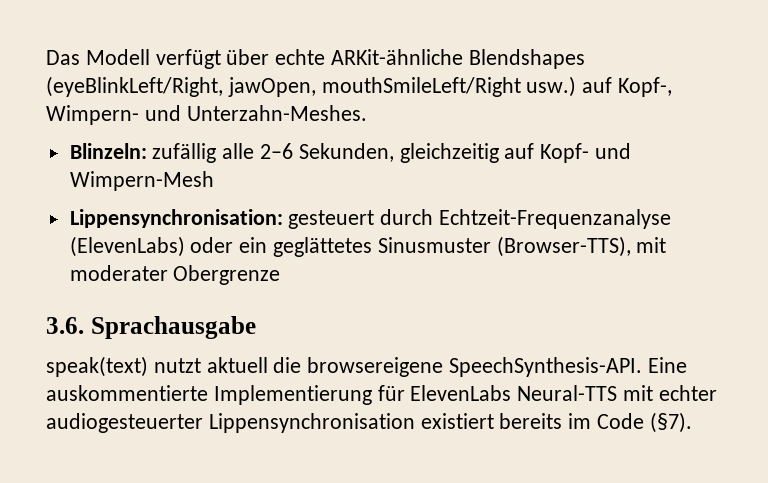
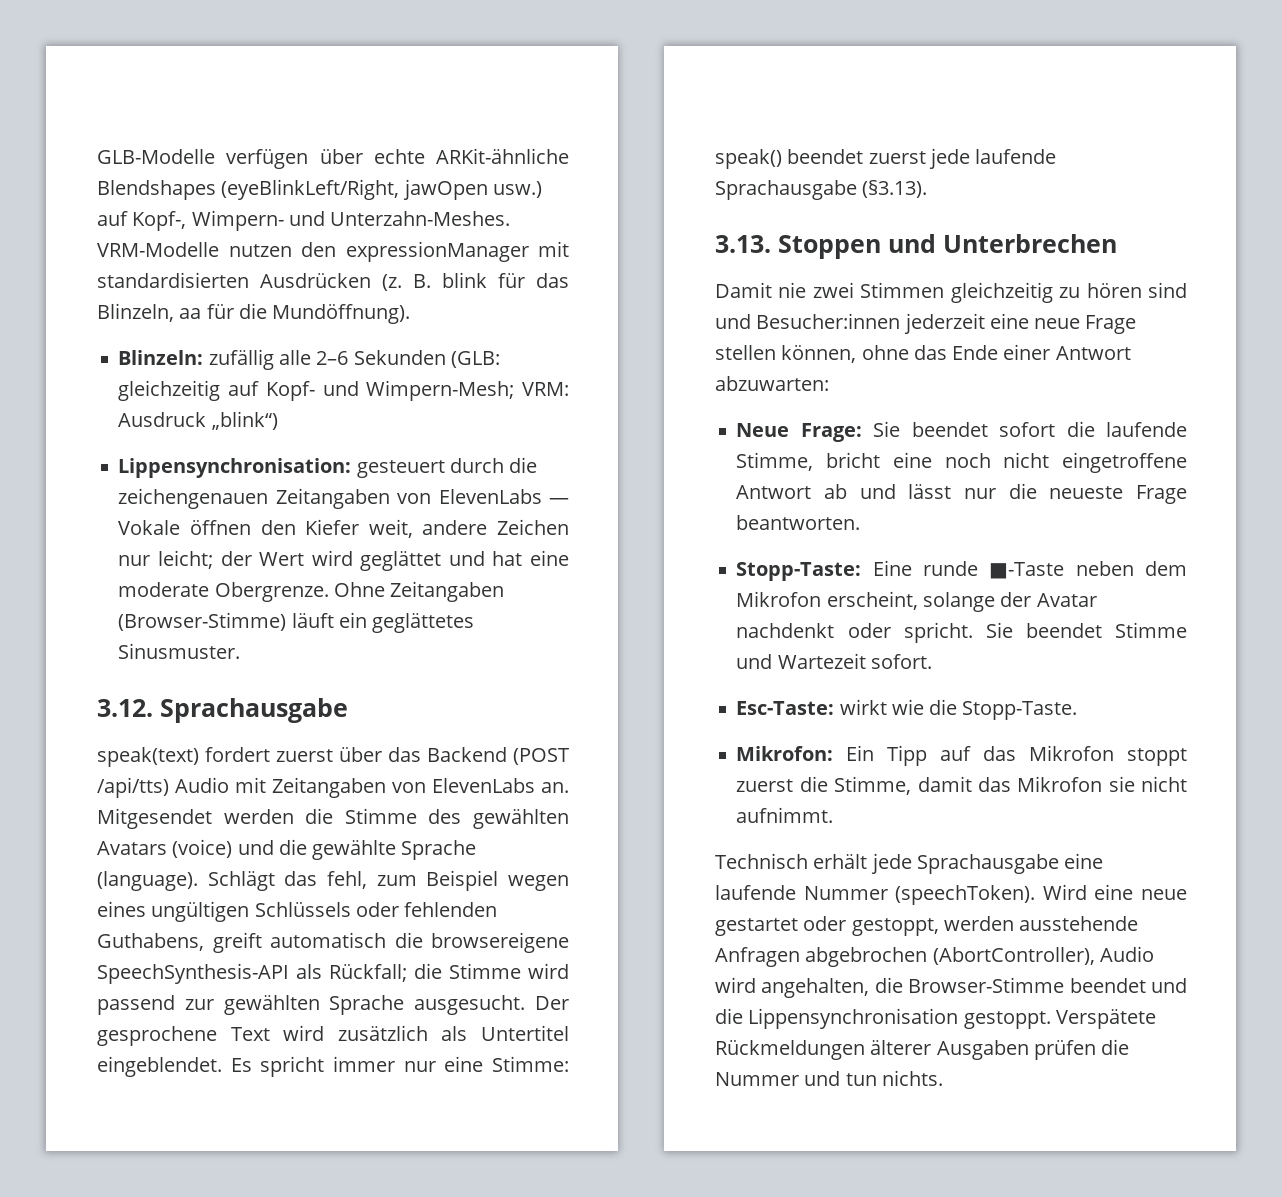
[46,49,221,69] Das Modell verfügt -> [97,149,309,169] GLB-Modelle verfügen
[227,77,521,97] jawOpen, mouthSmileLeft/Right -> [402,179,488,200] jawOpen
(367, 113) none -> [97,241,569,262] [97,272,569,291] [97,303,411,324] VRM-Modelle nutzen den expressionManager mit standardisierten Ausdrücken (z. B. blink für das Blinzeln, aa für die Mundöffnung).
[298,143,394,162] Sekunden, -> [353,350,500,368] Sekunden (GLB:
[69,171,214,191] Wimpern-Mesh -> [366,380,569,401] [118,411,278,430] Wimpern-Mesh; VRM: Ausdruck „blink“)
[439,209,672,229] [69,236,667,257] [69,265,281,285] [46,316,256,339] [46,356,687,377] [46,385,717,405] [46,412,692,433] Echtzeit-Frequenzanalyse (ElevenLabs) oder ein geglättetes Sinusmuster (Browser-TTS), mit moderater Obergrenze // 3.6. Sprachausgabe // speak(text) nutzt aktuell die browsereigene SpeechSynthesis-API. Eine auskommentierte Implementierung für ElevenLabs Neural-TTS mit echter audiogesteuerter Lippensynchronisation existiert bereits im Code (§7). -> [509,457,538,473] [118,488,569,509] [118,519,569,538] [118,550,569,571] [118,581,505,602] [118,612,475,633] [118,643,241,659] [97,698,348,723] [97,747,569,767] [97,777,569,798] [97,808,569,829] [97,839,477,860] [97,870,569,891] [97,901,498,922] [97,932,569,953] [97,963,569,984] [97,995,569,1015] [97,1025,569,1046] [97,1056,569,1077] [715,148,1057,169] [715,180,928,200] [715,234,1117,259] [715,282,1187,303] [715,313,1137,334] [715,344,1131,363] [715,376,829,391] [736,421,1187,442] [736,452,1187,473] [736,483,1187,504] [736,515,861,530] [736,560,1187,581] [736,591,1097,612] [736,622,1187,643] [736,653,932,669] [736,699,1078,720] [736,745,1187,766] [736,776,1187,795] [736,807,834,823] [715,853,1104,874] [715,884,1187,905] [715,916,1139,936] [715,946,1154,967] [715,977,1187,998] [715,1008,1156,1029] [715,1039,1130,1060] [715,1070,943,1086] die zeichengenauen Zeitangaben von ElevenLabs — Vokale öffnen den Kiefer weit, andere Zeichen nur leicht; der Wert wird geglättet und hat eine moderate Obergrenze. Ohne Zeitangaben (Browser-Stimme) läuft ein geglättetes Sinusmuster. // 3.12. Sprachausgabe // speak(text) fordert zuerst über das Backend (POST /api/tts) Audio mit Zeitangaben von ElevenLabs an. Mitgesendet werden die Stimme des gewählten Avatars (voice) und die gewählte Sprache (language). Schlägt das fehl, zum Beispiel wegen eines ungültigen Schlüssels oder fehlenden Guthabens, greift automatisch die browsereigene SpeechSynthesis-API als Rückfall; die Stimme wird passend zur gewählten Sprache ausgesucht. Der gesprochene Text wird zusätzlich als Untertitel eingeblendet. Es spricht immer nur eine Stimme: speak() beendet zuerst jede laufende Sprachausgabe (§3.13). // 3.13. Stoppen und Unterbrechen // Damit nie zwei Stimmen gleichzeitig zu hören sind und Besucher:innen jederzeit eine neue Frage stellen können, ohne das Ende einer Antwort abzuwarten: // Neue Frage: Sie beendet sofort die laufende Stimme, bricht eine noch nicht eingetroffene Antwort ab und lässt nur die neueste Frage beantworten. // Stopp-Taste: Eine runde ■-Taste neben dem Mikrofon erscheint, solange der Avatar nachdenkt oder spricht. Sie beendet Stimme und Wartezeit sofort. // Esc-Taste: wirkt wie die Stopp-Taste. // Mikrofon: Ein Tipp auf das Mikrofon stoppt zuerst die Stimme, damit das Mikrofon sie nicht aufnimmt. // Technisch erhält jede Sprachausgabe eine laufende Nummer (speechToken). Wird eine neue gestartet oder gestoppt, werden ausstehende Anfragen abgebrochen (AbortController), Audio wird angehalten, die Browser-Stimme beendet und die Lippensynchronisation gestoppt. Verspätete Rückmeldungen älterer Ausgaben prüfen die Nummer und tun nichts.

